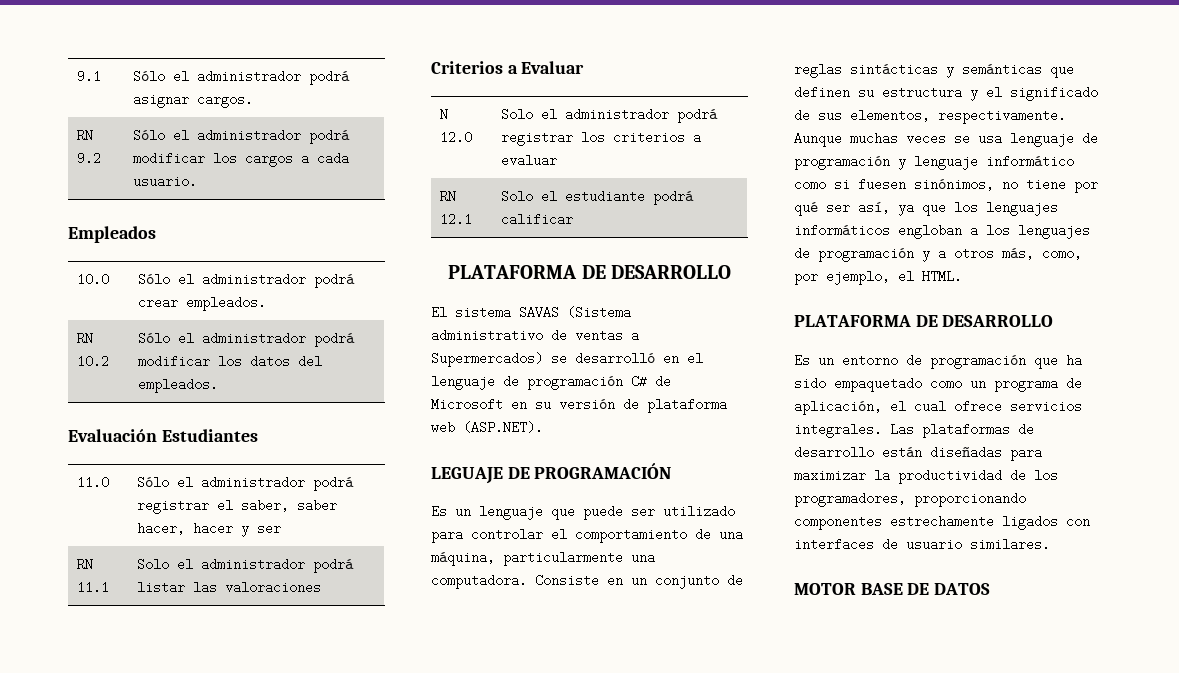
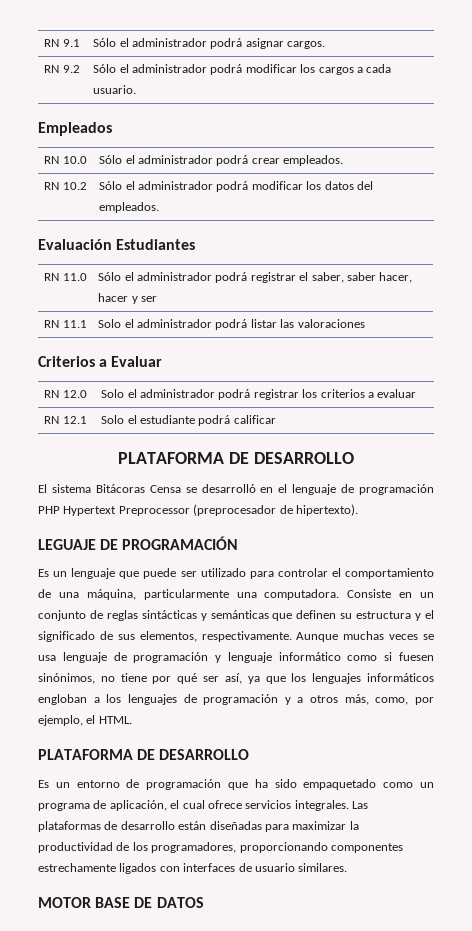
(77, 76) none -> [44,39,60,47] RN
(156, 234) none -> [44,156,60,164] RN
(258, 435) none -> [44,273,60,281] RN
[440,108,449,121] N -> [44,390,60,398] RN
[519,306,631,319] [431,329,639,342] [431,352,543,367] SAVAS (Sistema administrativo de ventas a Supermercados) -> [95,484,181,493] Bitácoras Censa
[631,375,671,388] [431,398,727,413] [431,421,543,434] C# de Microsoft en su versión de plataforma web (ASP.NET). -> [38,504,358,516] PHP Hypertext Preprocessor (preprocesador de hipertexto).

